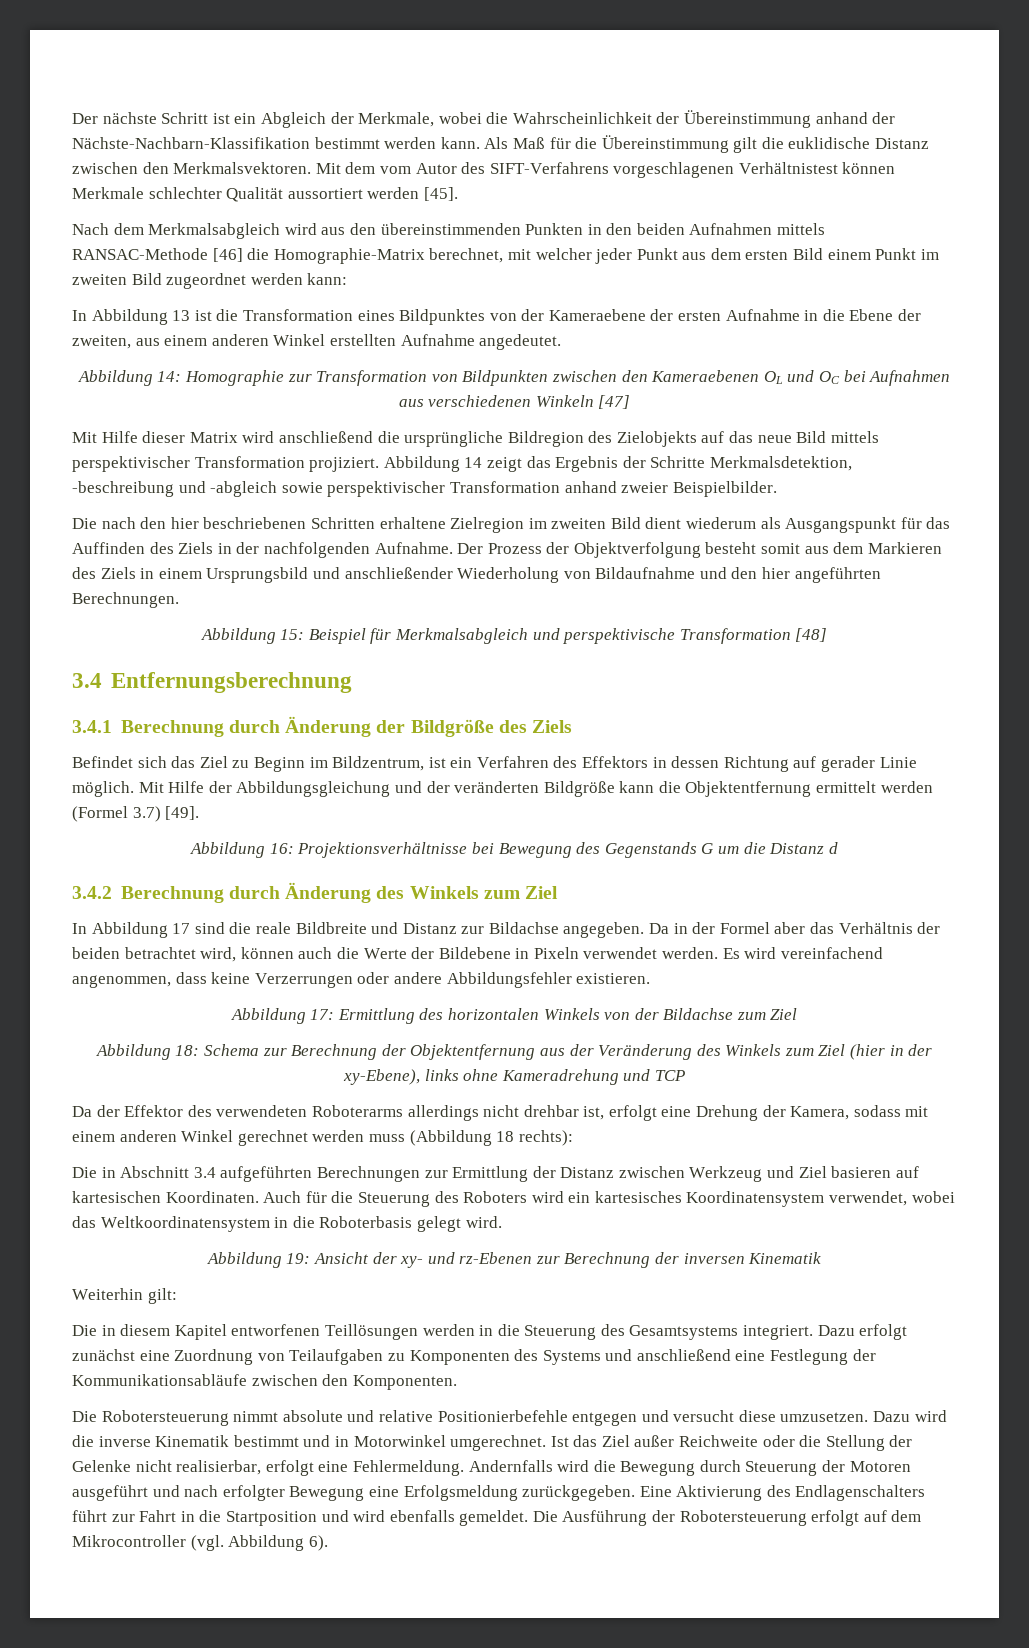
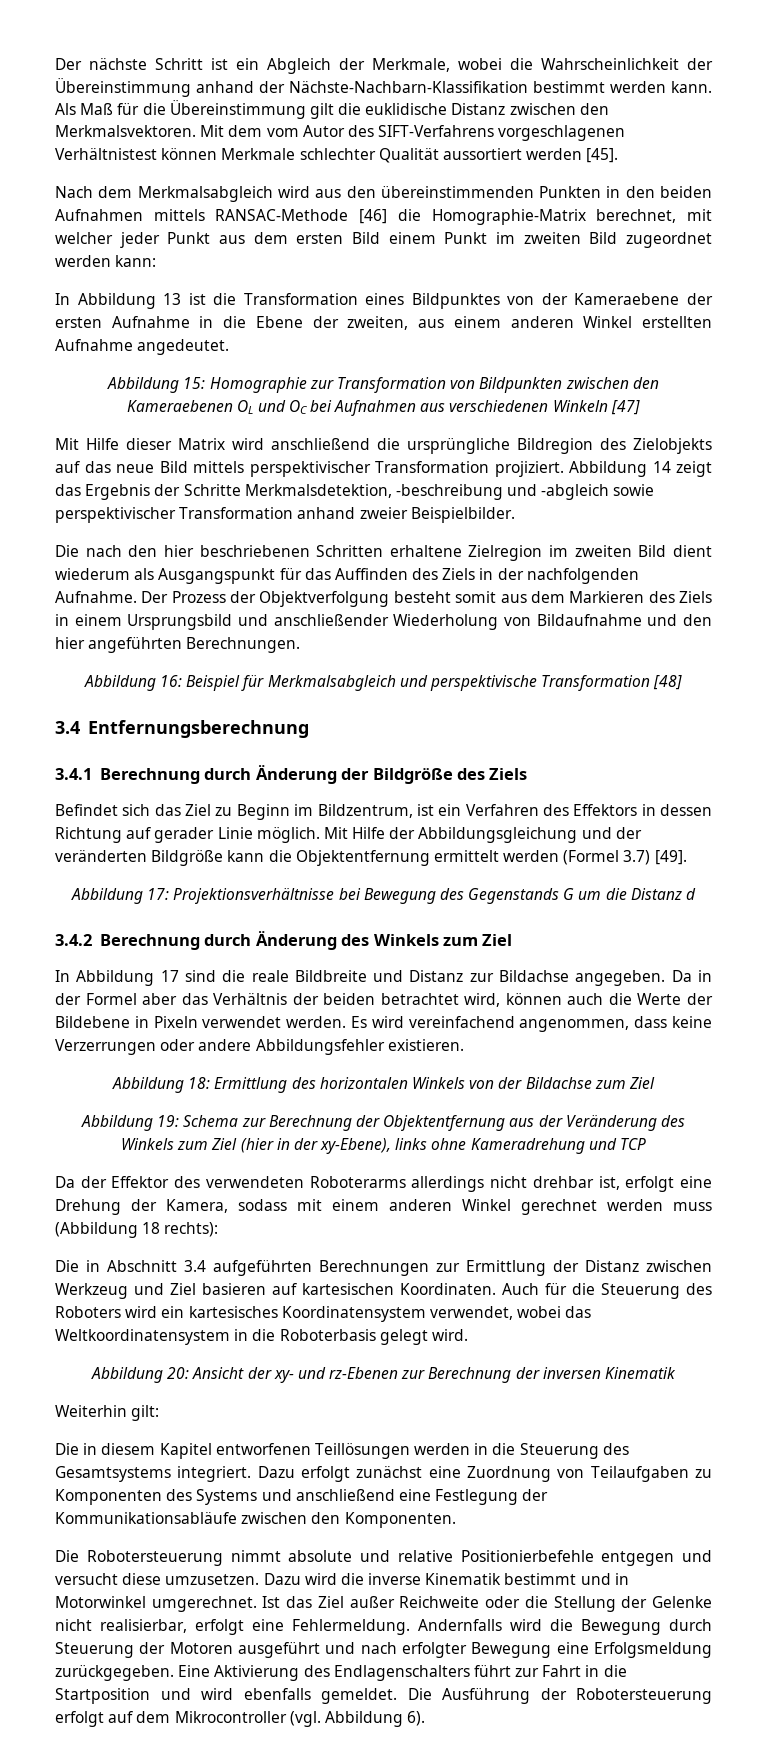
[157,371,182,382] 14: -> [183,377,206,389] 15:
[280,629,305,640] 15: -> [159,675,182,687] 16:
[269,843,294,854] 16: -> [147,888,170,900] 17:
[310,1009,335,1020] 17: -> [188,1077,211,1089] 18:
[175,1045,200,1056] 18: -> [157,1115,180,1127] 19:
[286,1253,311,1264] 19: -> [167,1367,190,1379] 20:

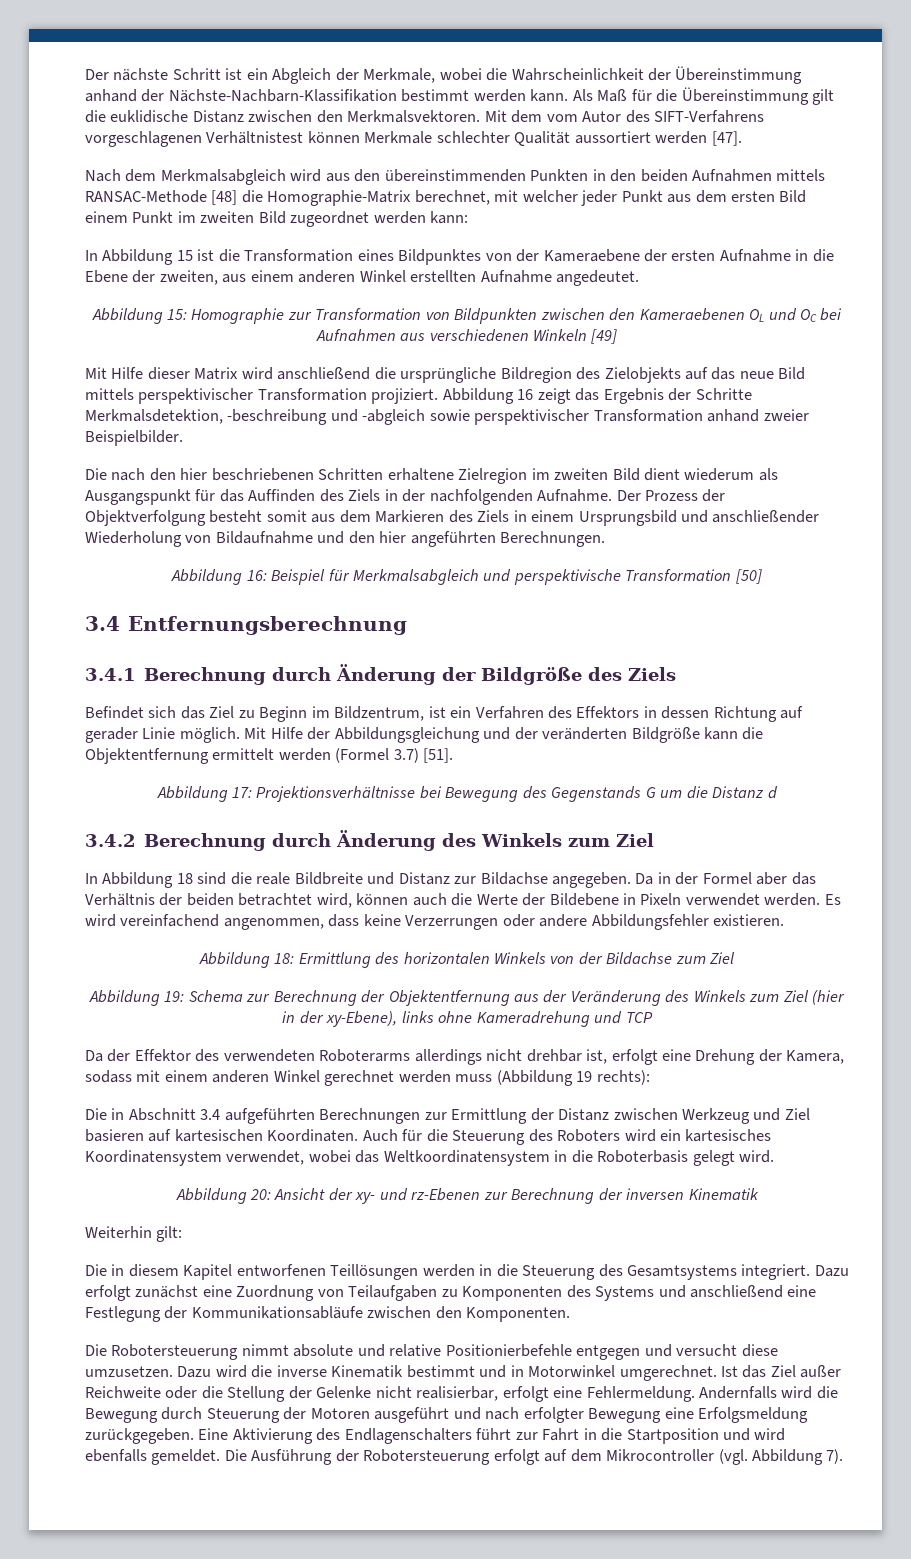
[586,148,619,163] [45]. -> [711,131,742,146] [47].
[359,209,388,224] [46] -> [211,190,238,205] [48]
[163,293,182,305] 13 -> [176,250,193,261] 15
[610,400,640,415] [47] -> [591,329,618,344] [49]
[652,461,671,473] 14 -> [517,389,534,400] 16
[653,675,683,690] [48] -> [735,569,762,584] [50]
[654,850,687,865] [49]. -> [423,748,454,763] [51].
[160,970,179,982] 17 -> [176,873,193,884] 18
[142,1222,161,1234] 18 -> [576,1071,593,1082] 19
[407,1711,426,1726] 6). -> [826,1449,844,1464] 7).

